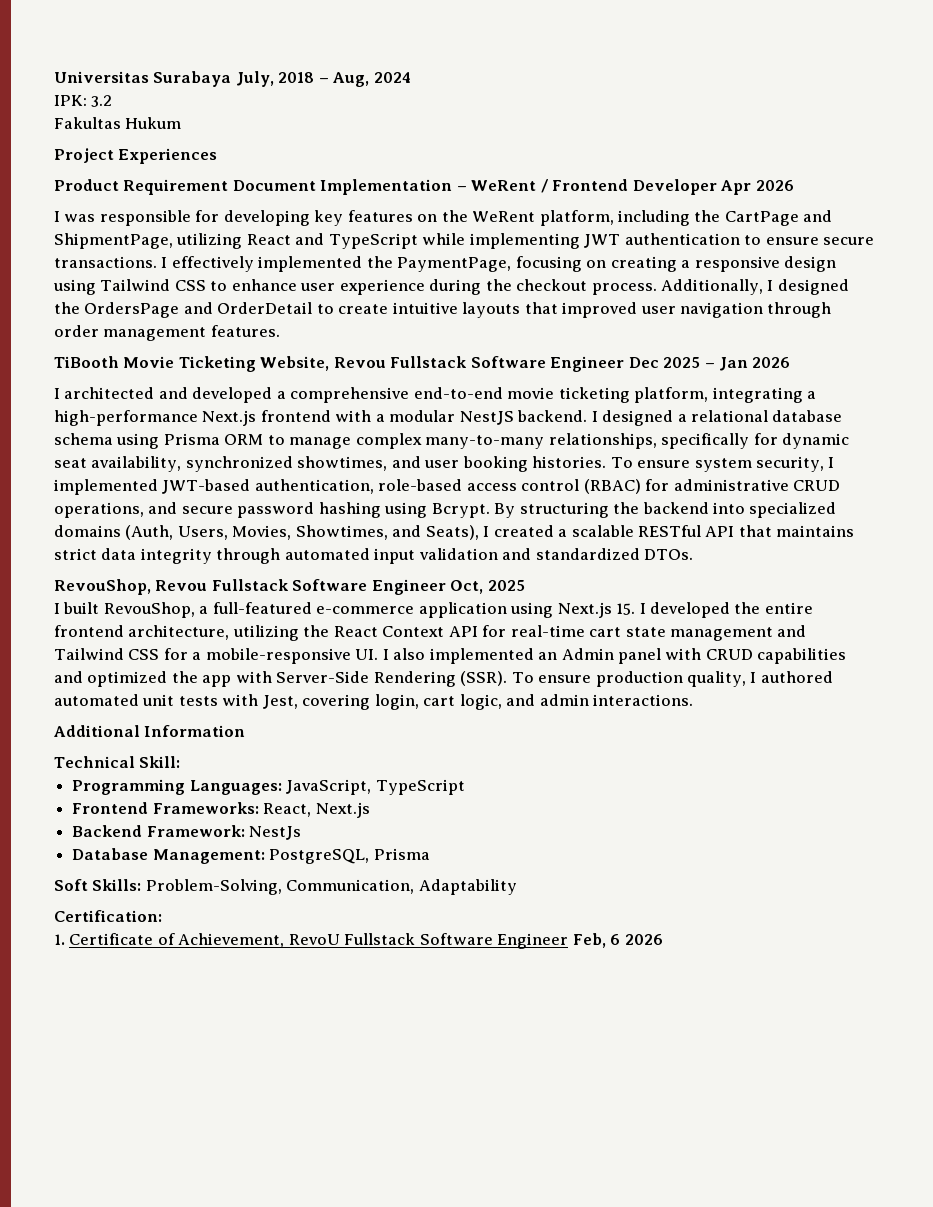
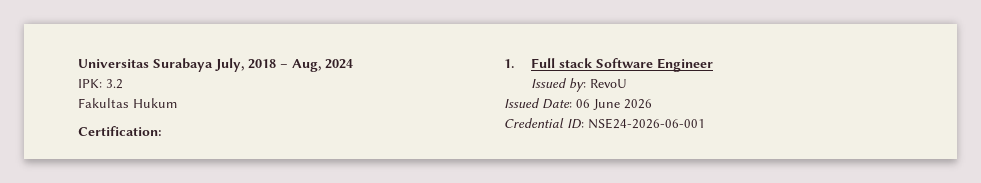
[54,148,218,164] [54,179,794,195] [54,210,833,226] [54,233,874,249] [54,256,837,272] [53,279,849,295] [54,302,832,318] [54,325,280,341] [54,356,791,372] [54,387,817,403] [54,410,843,426] [54,433,850,449] [54,456,835,472] [54,479,841,495] [54,502,837,518] [54,525,855,540] [54,548,694,564] [54,579,525,595] [54,602,813,618] [54,625,807,641] [54,648,847,664] [54,671,833,687] [54,694,694,710] [54,725,246,737] [54,756,181,768] [72,779,465,795] [72,802,370,818] [72,825,302,840] [72,848,430,864] [54,879,517,895] [54,910,162,922] [54,933,663,949] Project Experiences // Product Requirement Document Implementation – WeRent / Frontend Developer Apr 2026 // I was responsible for developing key features on the WeRent platform, including the CartPage and ShipmentPage, utilizing React and TypeScript while implementing JWT authentication to ensure secure transactions. I effectively implemented the PaymentPage, focusing on creating a responsive design using Tailwind CSS to enhance user experience during the checkout process. Additionally, I designed the OrdersPage and OrderDetail to create intuitive layouts that improved user navigation through order management features. // TiBooth Movie Ticketing Website, Revou Fullstack Software Engineer Dec 2025 – Jan 2026 // I architected and developed a comprehensive end-to-end movie ticketing platform, integrating a high-performance Next.js frontend with a modular NestJS backend. I designed a relational database schema using Prisma ORM to manage complex many-to-many relationships, specifically for dynamic seat availability, synchronized showtimes, and user booking histories. To ensure system security, I implemented JWT-based authentication, role-based access control (RBAC) for administrative CRUD operations, and secure password hashing using Bcrypt. By structuring the backend into specialized domains (Auth, Users, Movies, Showtimes, and Seats), I created a scalable RESTful API that maintains strict data integrity through automated input validation and standardized DTOs. // RevouShop, Revou Fullstack Software Engineer Oct, 2025 // I built RevouShop, a full-featured e-commerce application using Next.js 15. I developed the entire frontend architecture, utilizing the React Context API for real-time cart state management and Tailwind CSS for a mobile-responsive UI. I also implemented an Admin panel with CRUD capabilities and optimized the app with Server-Side Rendering (SSR). To ensure production quality, I authored automated unit tests with Jest, covering login, cart logic, and admin interactions. // Additional Information // Technical Skill: // Programming Languages: JavaScript, TypeScript // Frontend Frameworks: React, Next.js // Backend Framework: NestJs // Database Management: PostgreSQL, Prisma // Soft Skills: Problem-Solving, Communication, Adaptability // Certification: // 1. Certificate of Achievement, RevoU Fullstack Software Engineer Feb, 6 2026 -> [78,126,162,136] [504,58,714,72] [531,78,628,92] [504,98,652,110] [504,118,705,129] Certification: // 1. Full stack Software Engineer // Issued by: RevoU // Issued Date: 06 June 2026 // Credential ID: NSE24-2026-06-001

